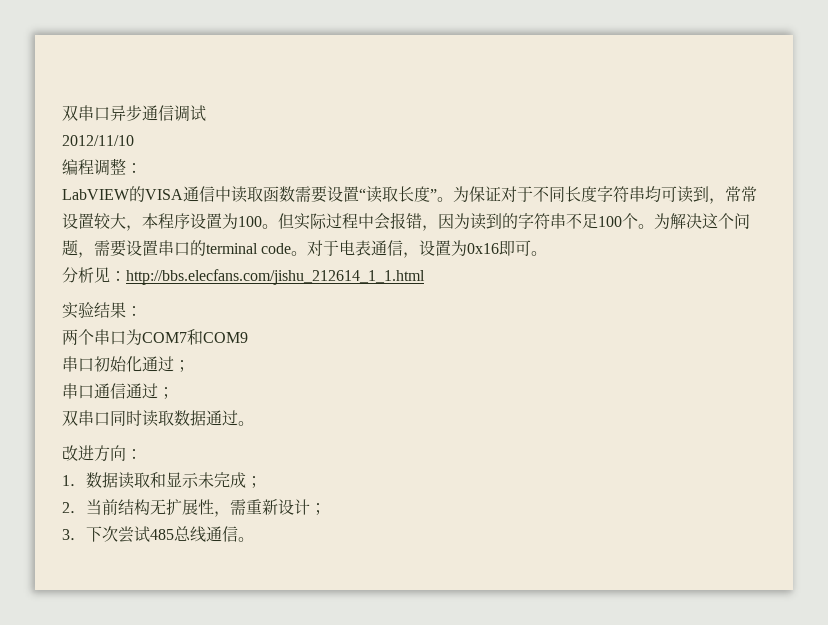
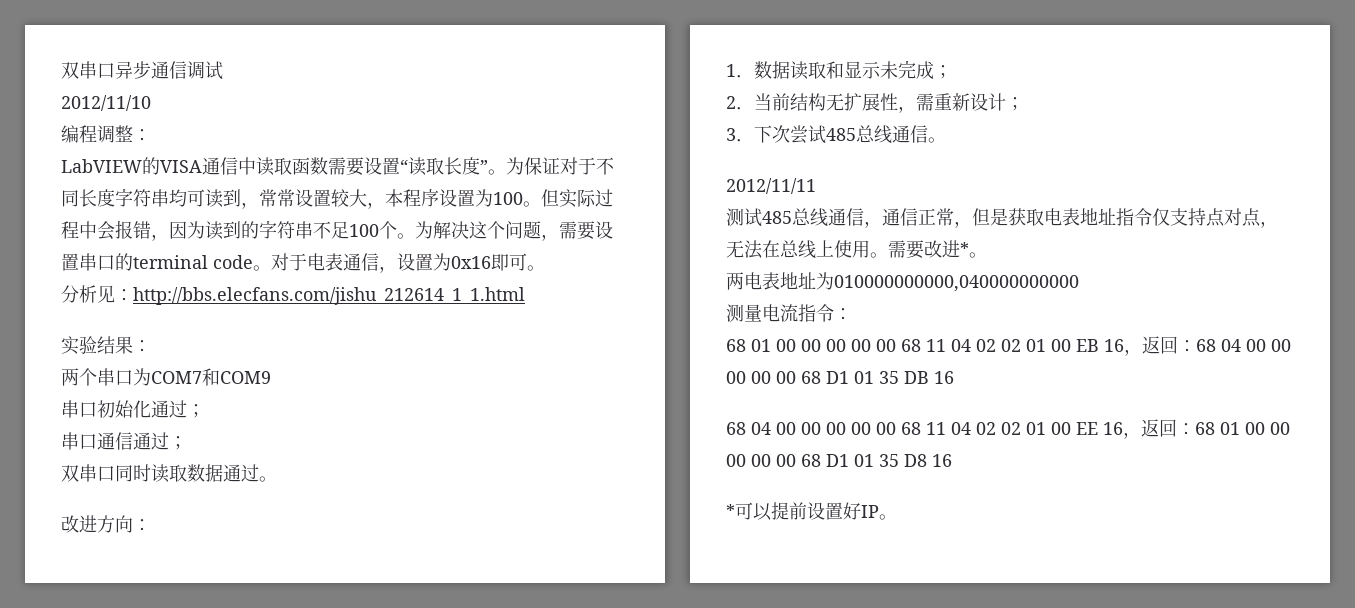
(254, 539) none -> [726,178,816,194] [726,208,1278,228] [726,240,987,259] [726,272,1079,292] [726,304,852,322] [726,336,1291,356] [726,371,954,384] [726,419,1290,439] [726,454,952,467] [726,502,897,521] // 2012/11/11 // 测试485总线通信，通信正常，但是获取电表地址指令仅支持点对点，无法在总线上使用。需要改进*。 // 两电表地址为010000000000,040000000000 // 测量电流指令： // 68 01 00 00 00 00 00 68 11 04 02 02 01 00 EB 16，返回：68 04 00 00 00 00 00 68 D1 01 35 DB 16 // 68 04 00 00 00 00 00 68 11 04 02 02 01 00 EE 16，返回：68 01 00 00 00 00 00 68 D1 01 35 D8 16 // *可以提前设置好IP。

